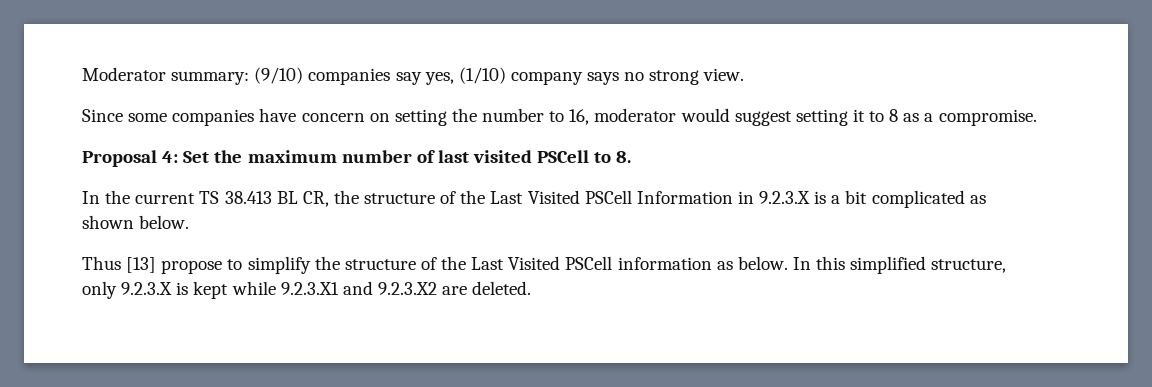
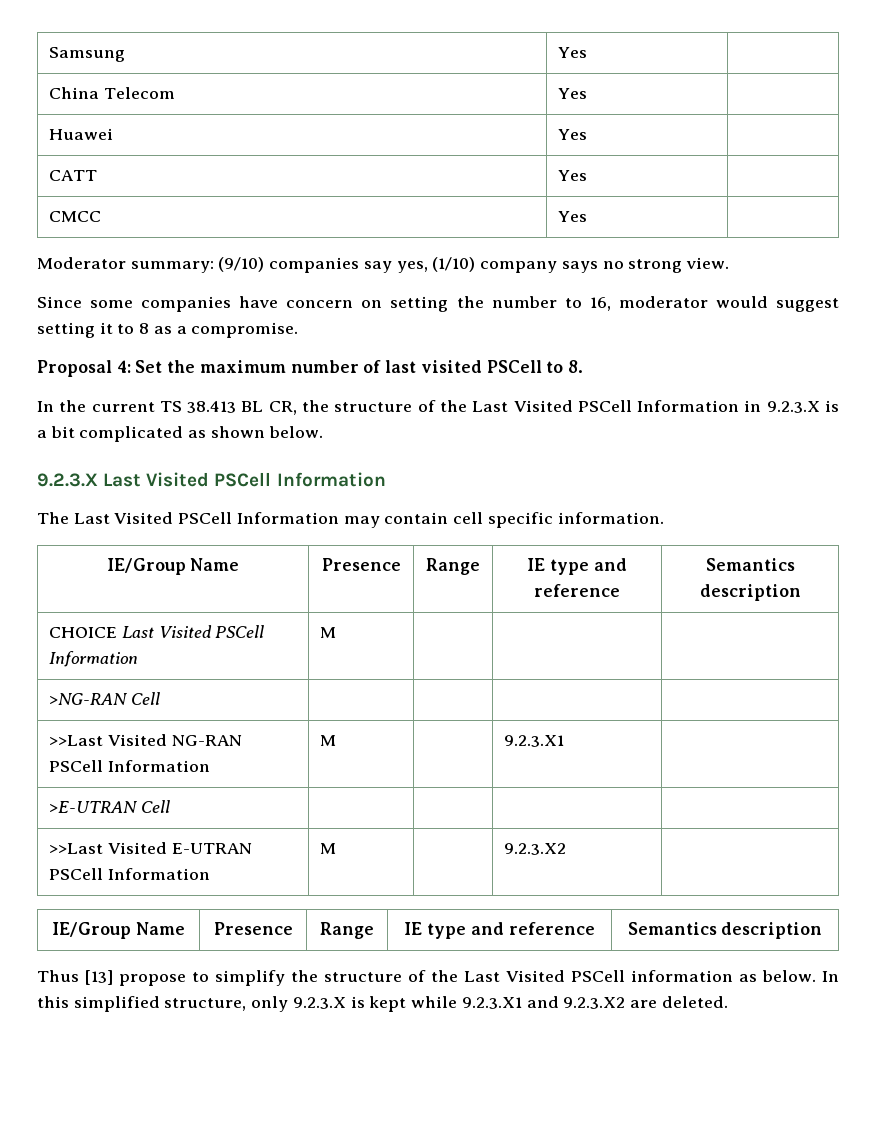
(82, 74) none -> [49,47,126,62] [558,47,588,58] [49,87,175,99] [558,88,588,99] [49,128,114,140] [558,129,588,140] [49,170,98,181] [558,170,588,181] [49,211,102,222] [558,211,588,222] Samsung | Yes | // China Telecom | Yes | // Huawei | Yes | // CATT | Yes | // CMCC | Yes | //
(190, 222) none -> [37,472,386,487] [37,512,664,528] [106,558,240,575] [321,558,401,571] [426,558,480,575] [527,558,627,575] [534,584,620,597] [705,558,795,571] [699,584,801,601] [49,625,265,638] [49,651,139,667] [320,627,337,638] [49,692,160,705] [49,734,242,746] [49,760,210,772] [320,735,337,746] [504,735,565,747] [49,800,170,813] [49,842,252,854] [49,868,210,880] [320,843,337,854] [504,843,567,855] [52,922,185,939] [213,922,293,935] [320,922,374,939] [404,922,595,939] [627,922,823,939] // 9.2.3.X Last Visited PSCell Information // The Last Visited PSCell Information may contain cell specific information. // IE/Group Name | Presence | Range | IE type and reference | Semantics description // CHOICE Last Visited PSCell Information | M | | | // >NG-RAN Cell | | | | // >>Last Visited NG-RAN PSCell Information | M | | 9.2.3.X1 | // >E-UTRAN Cell | | | | // >>Last Visited E-UTRAN PSCell Information | M | | 9.2.3.X2 | // IE/Group Name | Presence | Range | IE type and reference | Semantics description

